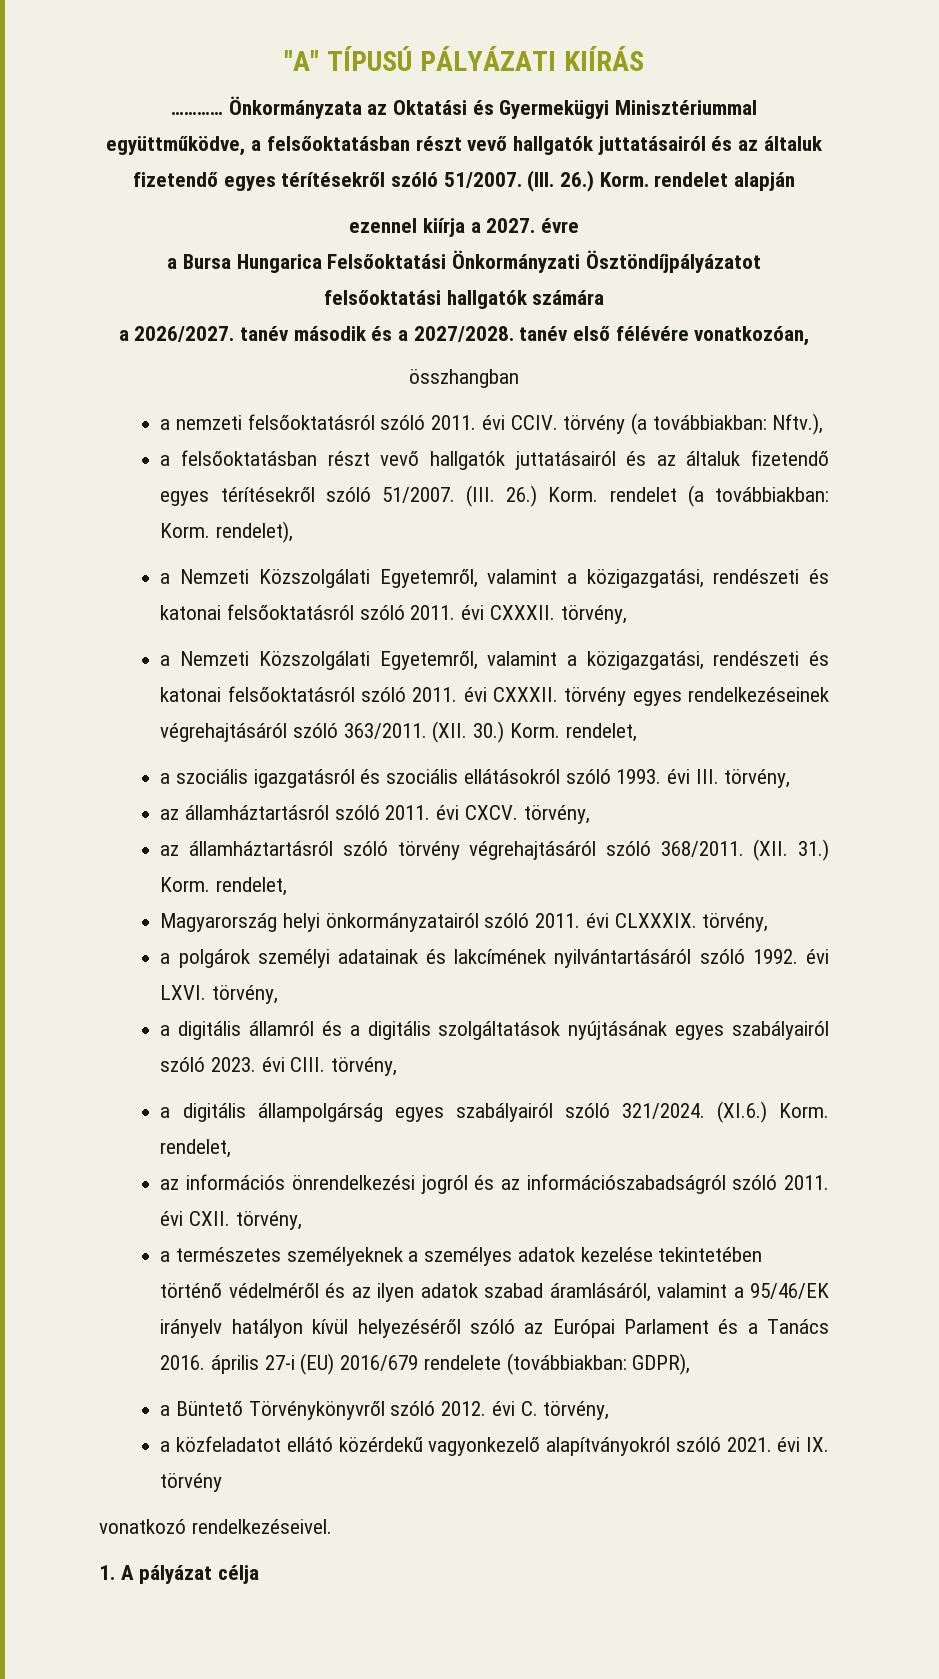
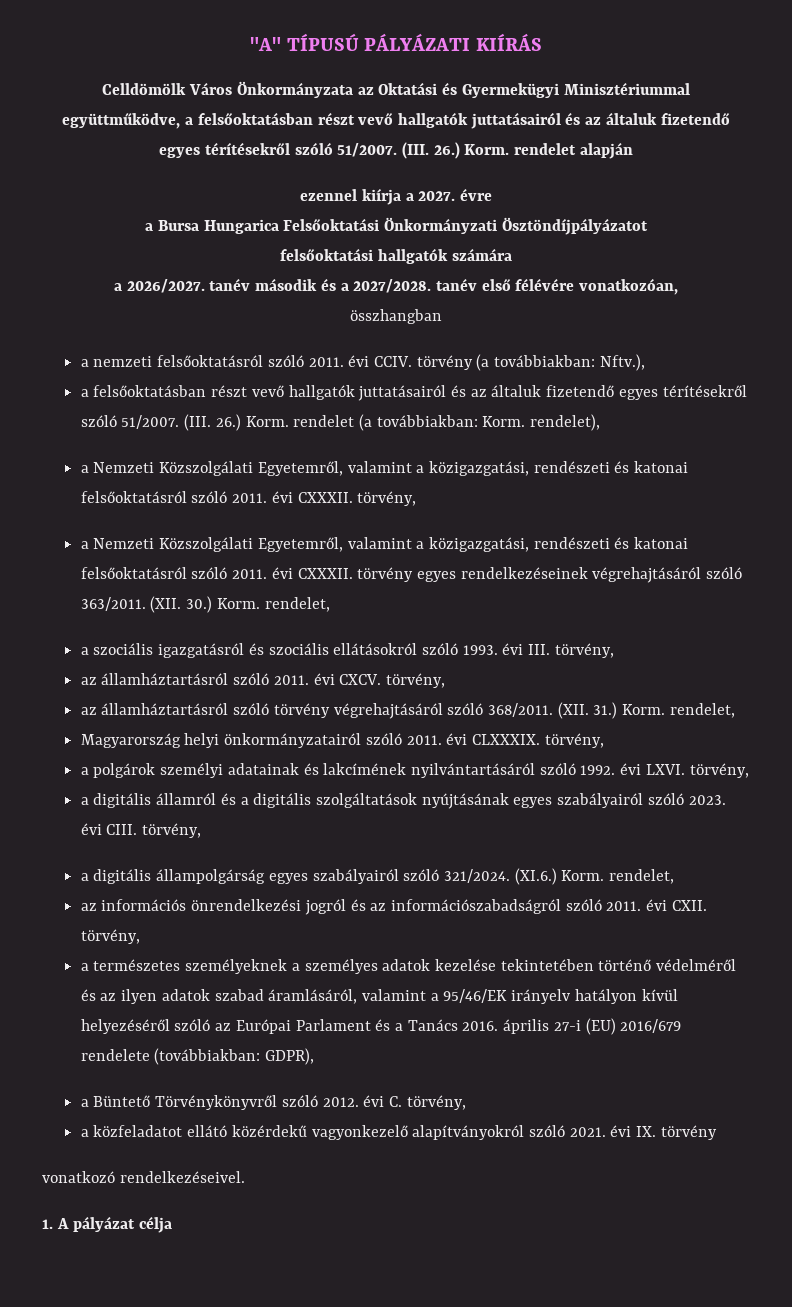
[170,112,223,115] ………… -> [102,82,233,95] Celldömölk Város

